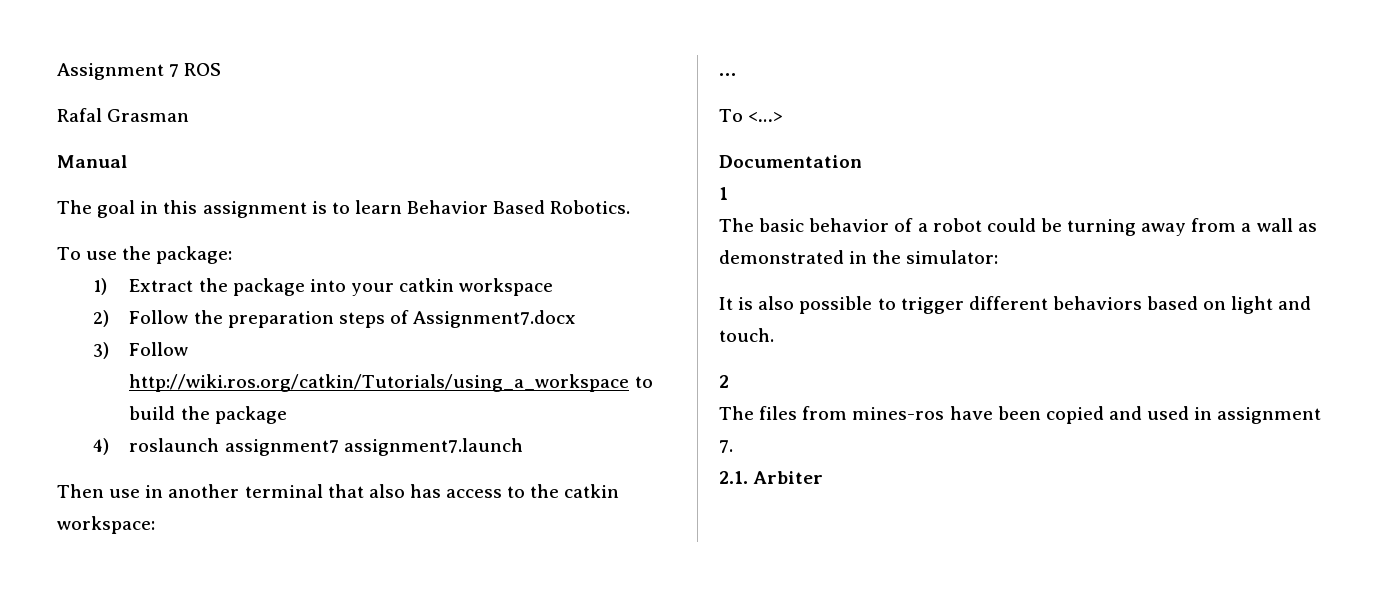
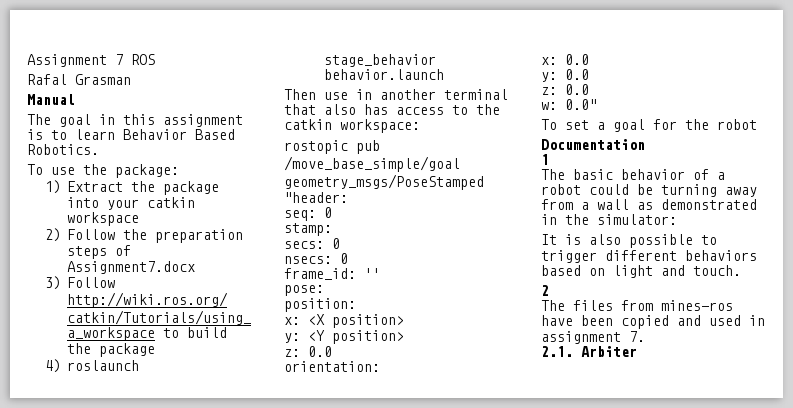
[224,438,523,456] assignment7 assignment7.launch -> [323,54,436,67] [323,69,444,80] stage_behavior behavior.launch
[719,73,736,76] [719,109,784,122] … // To <…> -> [284,140,380,154] [284,156,460,172] [284,174,484,190] [284,192,348,203] [284,207,332,221] [284,223,332,236] [284,238,340,249] [284,253,348,264] [284,268,380,280] [284,285,324,296] [284,298,356,312] [284,314,404,328] [284,330,404,344] [284,346,332,357] [284,361,380,372] [541,54,589,65] [541,69,589,82] [541,84,589,95] [541,99,597,110] [541,119,757,132] rostopic pub /move_base_simple/goal geometry_msgs/PoseStamped "header: // seq: 0 // stamp: // secs: 0 // nsecs: 0 // frame_id: '' // pose: // position: // x: <X position> // y: <Y position> // z: 0.0 // orientation: // x: 0.0 // y: 0.0 // z: 0.0 // w: 0.0" // To set a goal for the robot

